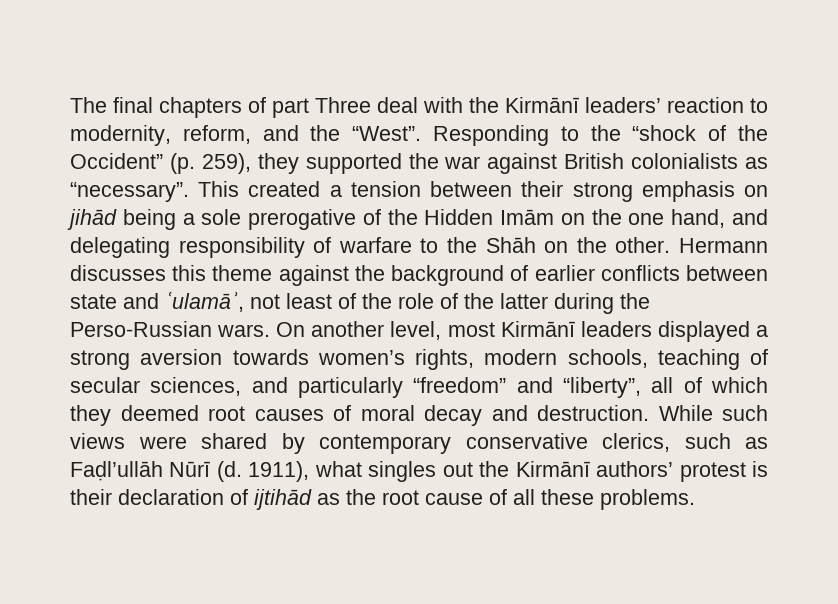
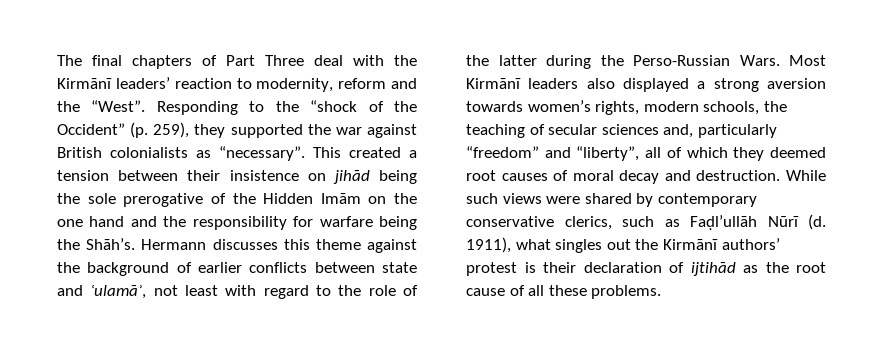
[272,98,309,118] part -> [226,55,255,66] Part
[182,125,251,144] reform, -> [338,78,387,89] reform
[572,181,735,202] strong emphasis -> [229,170,299,181] insistence
[182,213,195,225] a -> [57,193,80,204] the
[671,209,768,228] [70,237,671,258] hand, and delegating responsibility of warfare to the Shāh on the other. -> [89,216,417,230] [57,238,136,250] hand and the responsibility for warfare being the Shāh’s.
[338,293,356,309] of -> [225,285,331,299] with regard to
[217,321,495,340] wars. On another level, most -> [739,55,826,66] Wars. Most
(652, 329) none -> [586,78,615,89] also
(648, 358) none -> [763,101,787,112] the
[150,377,288,396] sciences, and -> [601,124,694,138] sciences and,

